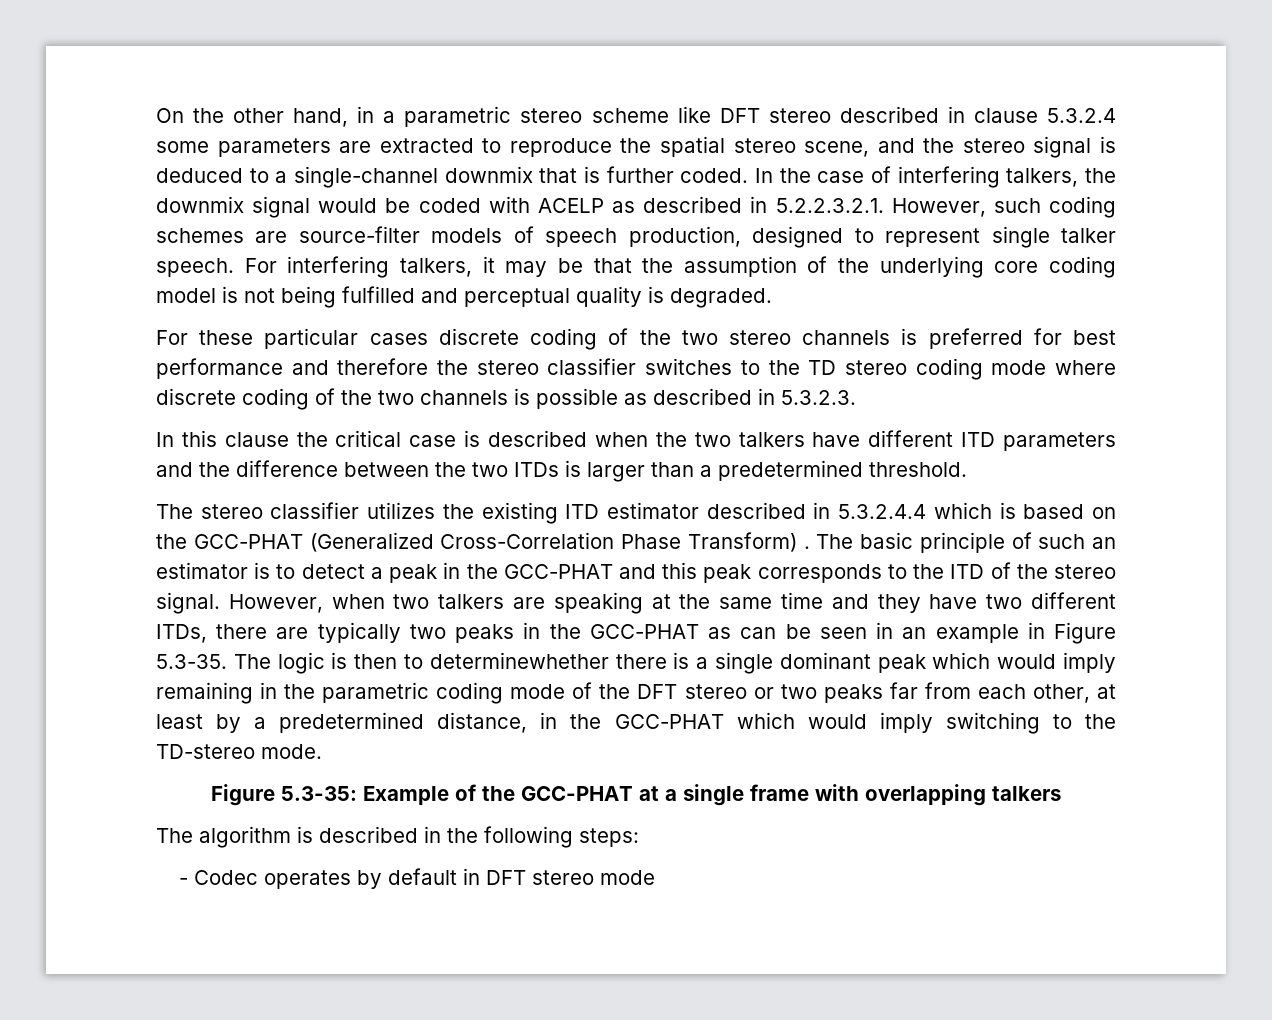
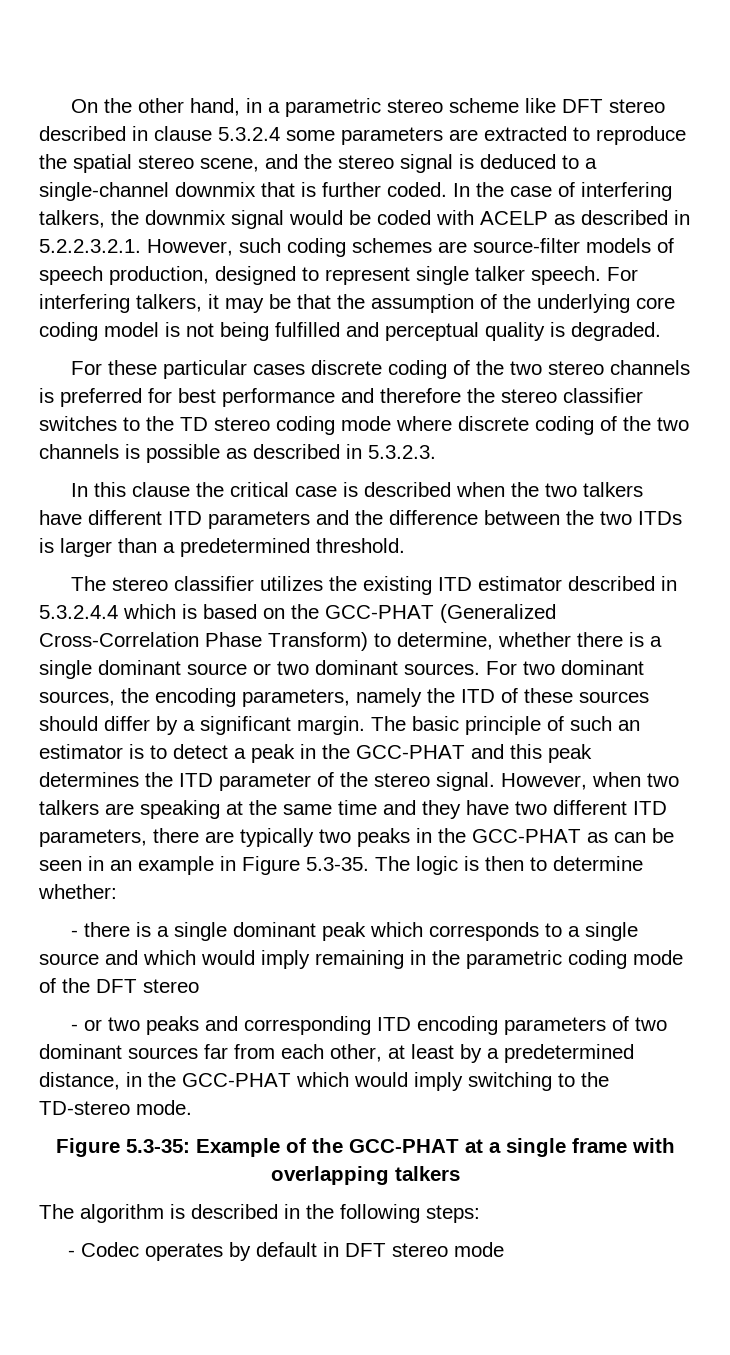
[803,546,810,549] . -> [374,632,662,650] [39,660,644,679] [39,688,649,707] [39,716,365,735] to determine, whether there is a single dominant source or two dominant sources. For two dominant sources, the encoding parameters, namely the ITD of these sources should differ by a significant margin.
[757,564,985,583] corresponds to the ITD -> [39,772,311,791] determines the ITD parameter
[156,624,207,643] ITDs, -> [633,801,667,815] [39,829,147,847] ITD parameters,
[429,652,609,669] determinewhether -> [553,856,643,871] [38,884,117,899] [71,930,79,937] determine whether: // -
(991, 660) none -> [429,922,639,941] [39,950,196,965] corresponds to a single source and which
(747, 691) none -> [71,1024,79,1031] // -
(883, 693) none -> [205,1016,668,1035] [39,1044,198,1059] and corresponding ITD encoding parameters of two dominant sources

